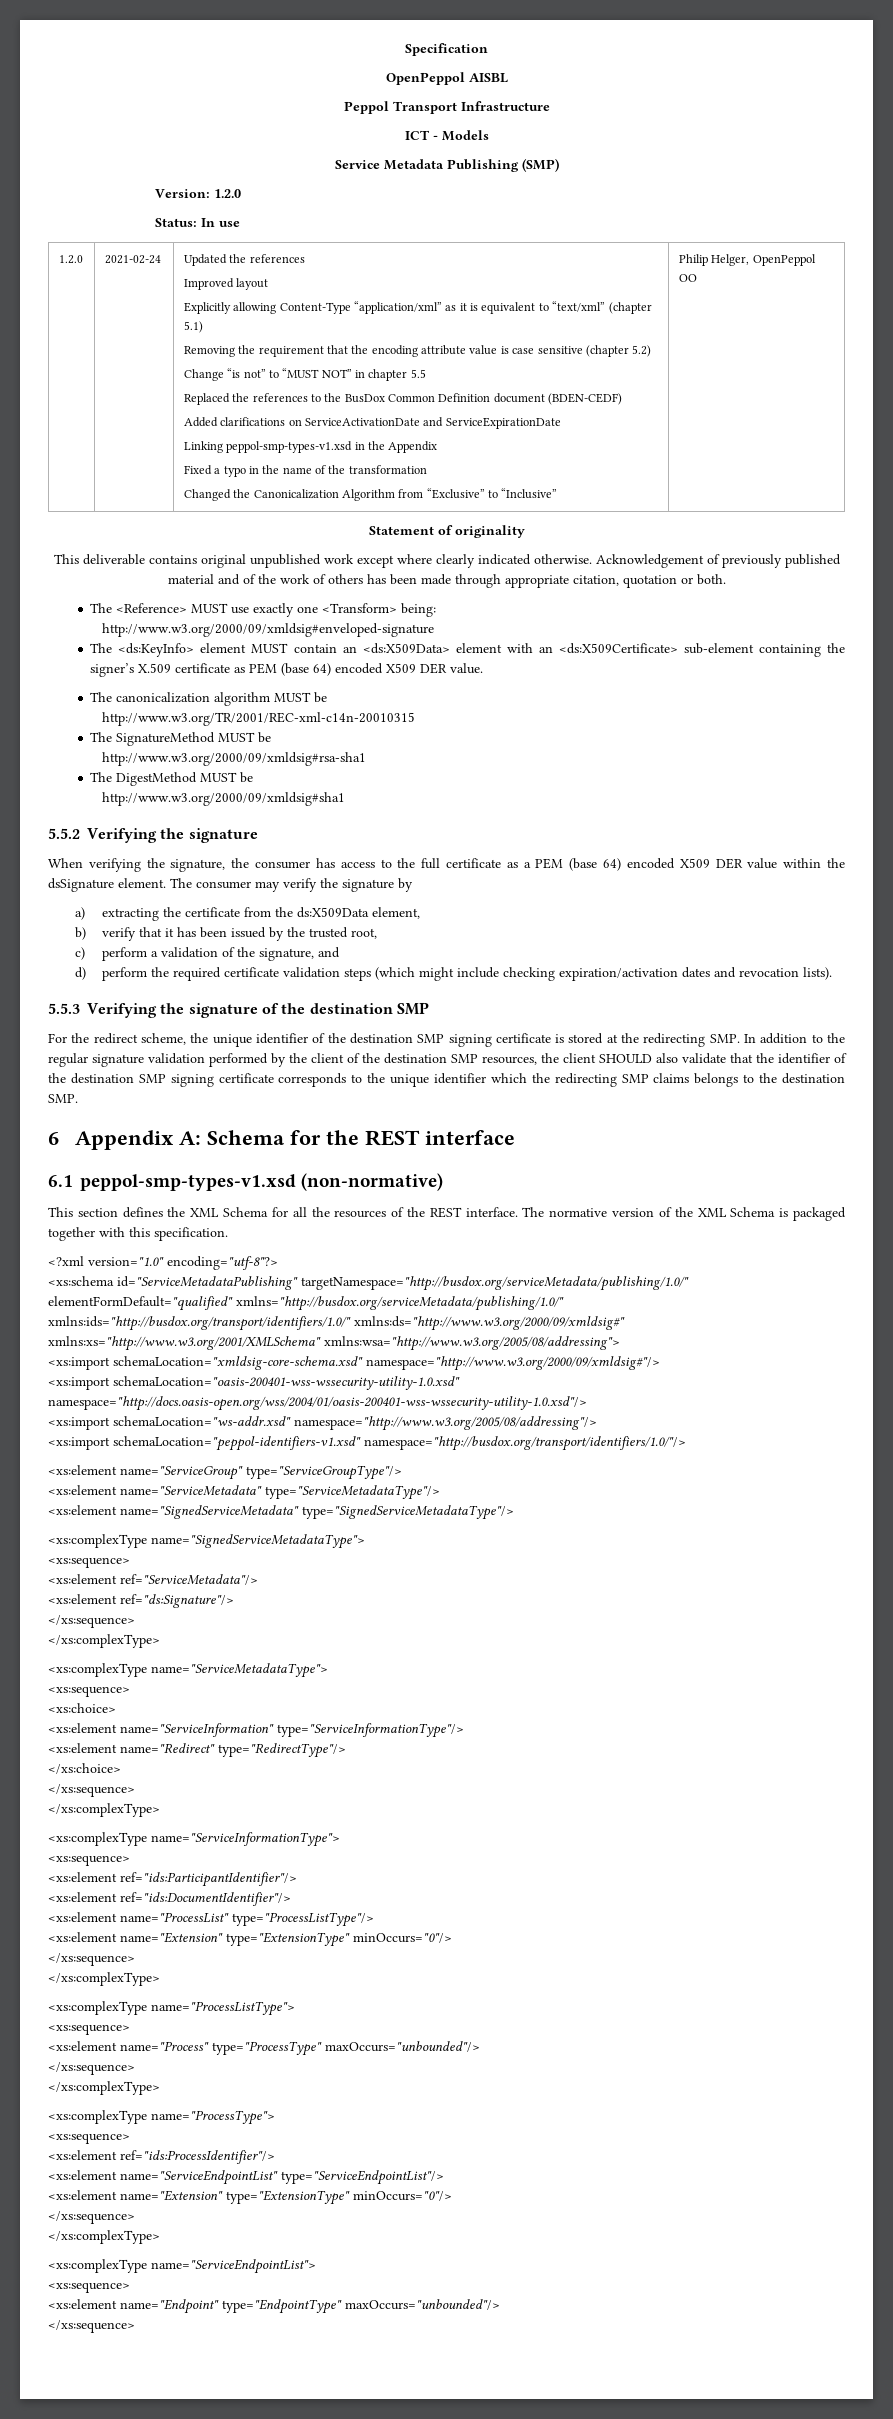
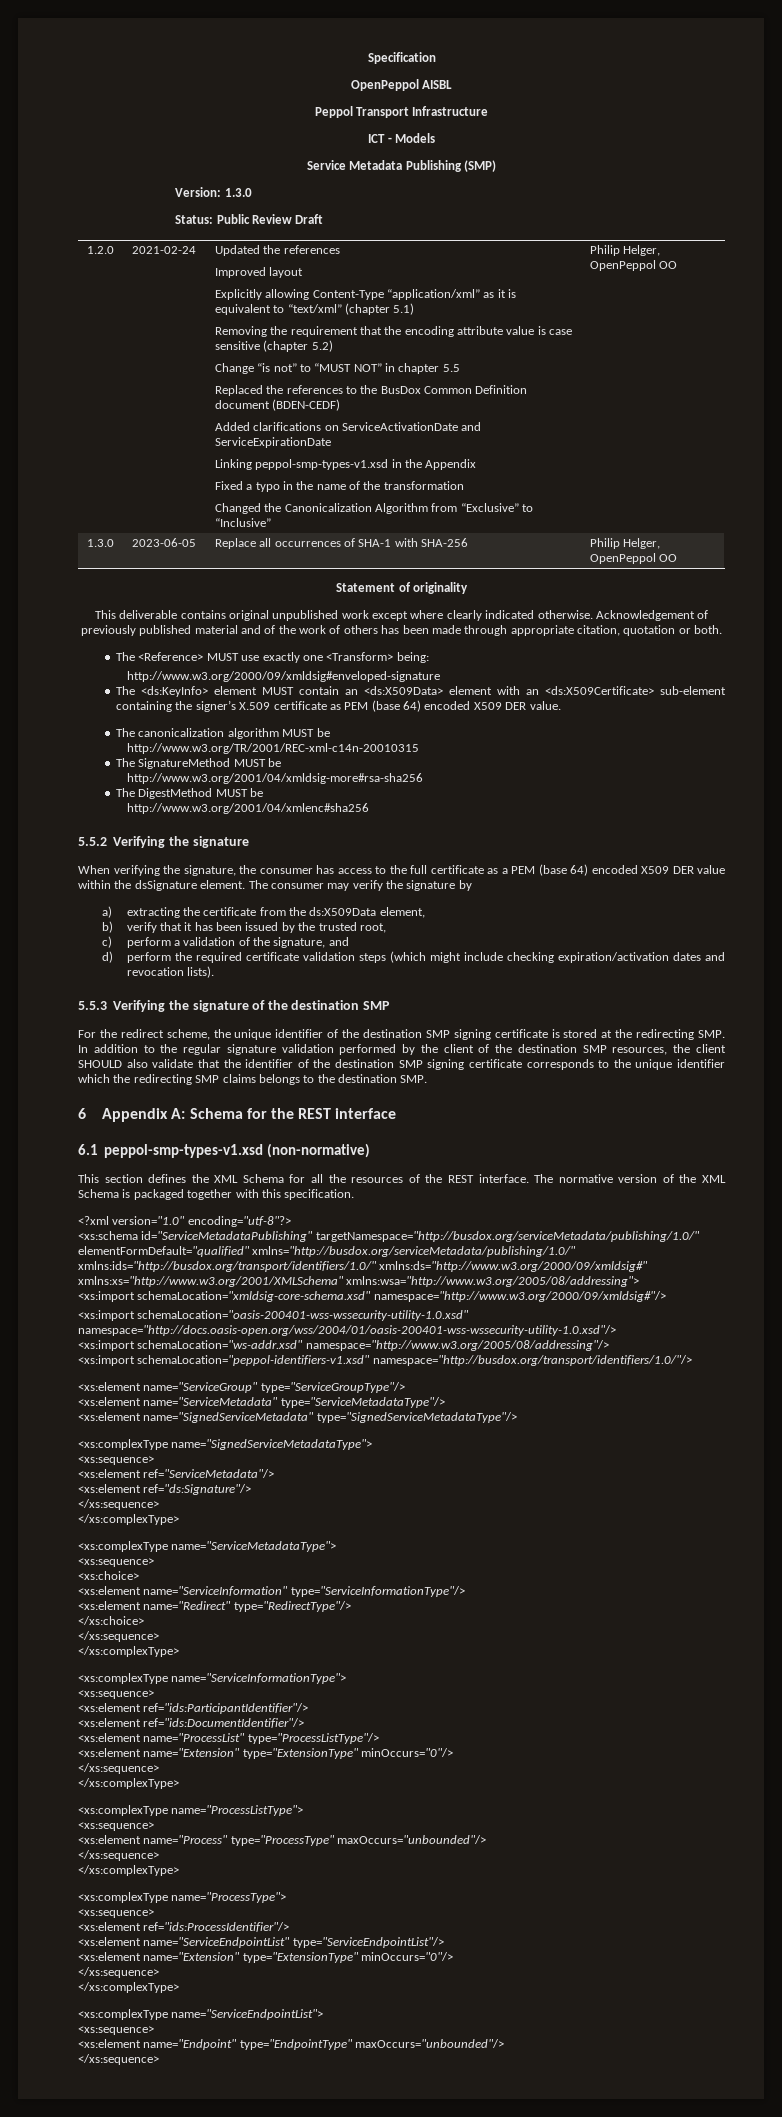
[214,189,242,198] 1.2.0 -> [224,188,252,197] 1.3.0
[201,218,241,227] In use -> [216,214,324,224] Public Review Draft
(697, 278) none -> [86,539,114,547] [131,538,196,547] [214,538,469,549] [589,538,661,549] [589,553,678,564] // 1.3.0 | 2023-06-05 | Replace all occurrences of SHA-1 with SHA-256 | Philip Helger, OpenPeppol OO
[101,752,366,766] http://www.w3.org/2000/09/xmldsig#rsa-sha1 -> [126,773,423,784] http://www.w3.org/2001/04/xmldsig-more#rsa-sha256
[101,792,345,806] http://www.w3.org/2000/09/xmldsig#sha1 -> [126,803,369,814] http://www.w3.org/2001/04/xmlenc#sha256

